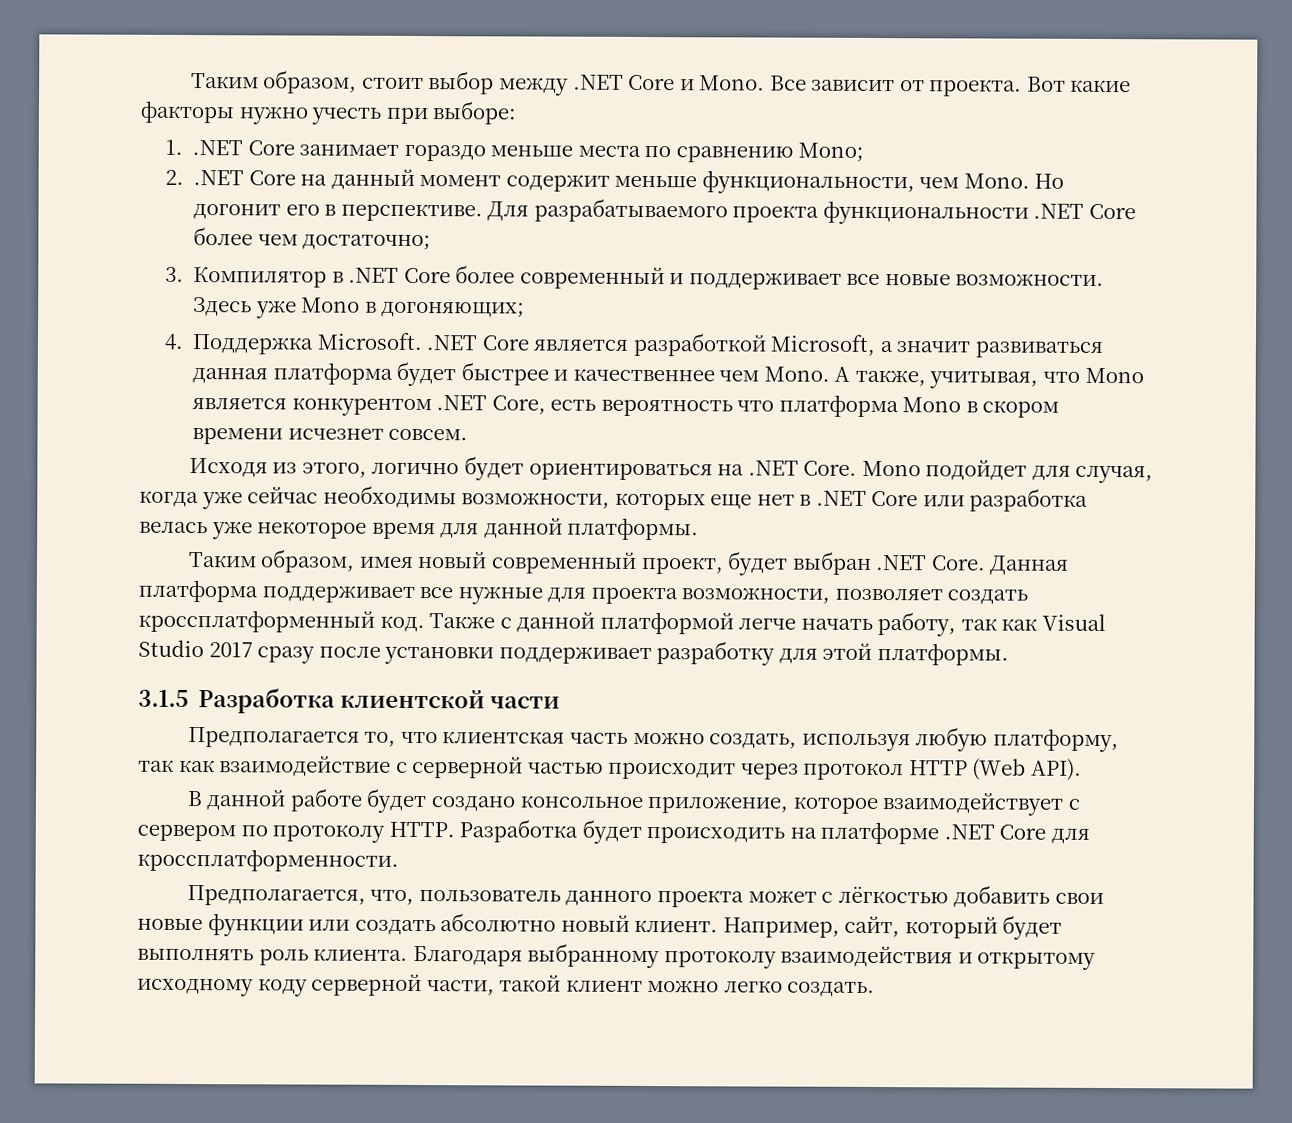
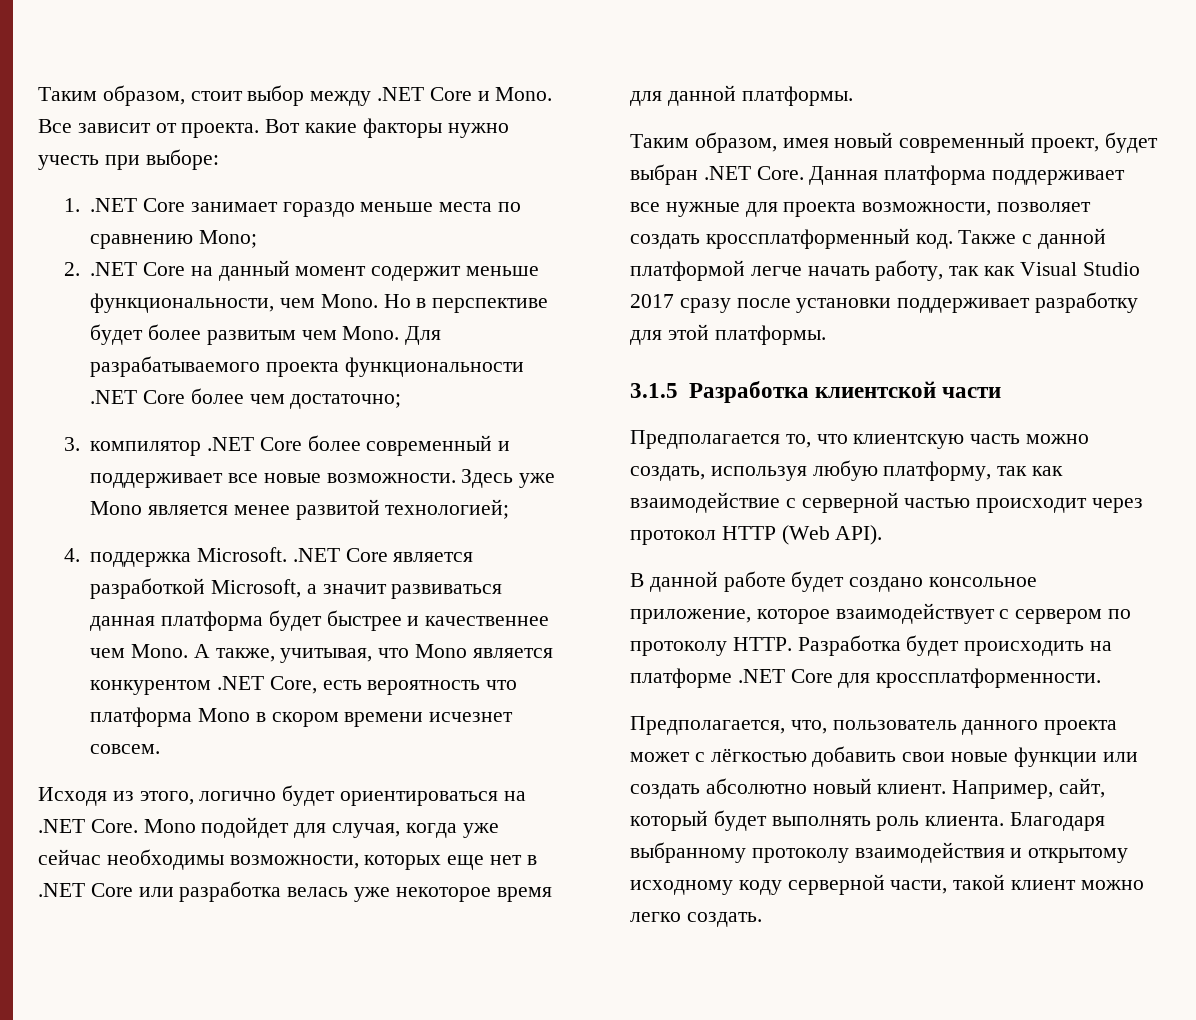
[193,203,483,222] догонит его в перспективе. -> [416,298,549,313] [90,324,400,345] в перспективе будет более развитым чем Mono.
[193,267,344,288] Компилятор в -> [90,441,202,456] компилятор
[364,301,526,318] в догоняющих; -> [148,499,510,520] является менее развитой технологией;
[192,334,314,355] Поддержка -> [90,552,192,567] поддержка
[442,731,566,744] клиентская -> [853,434,965,449] клиентскую

